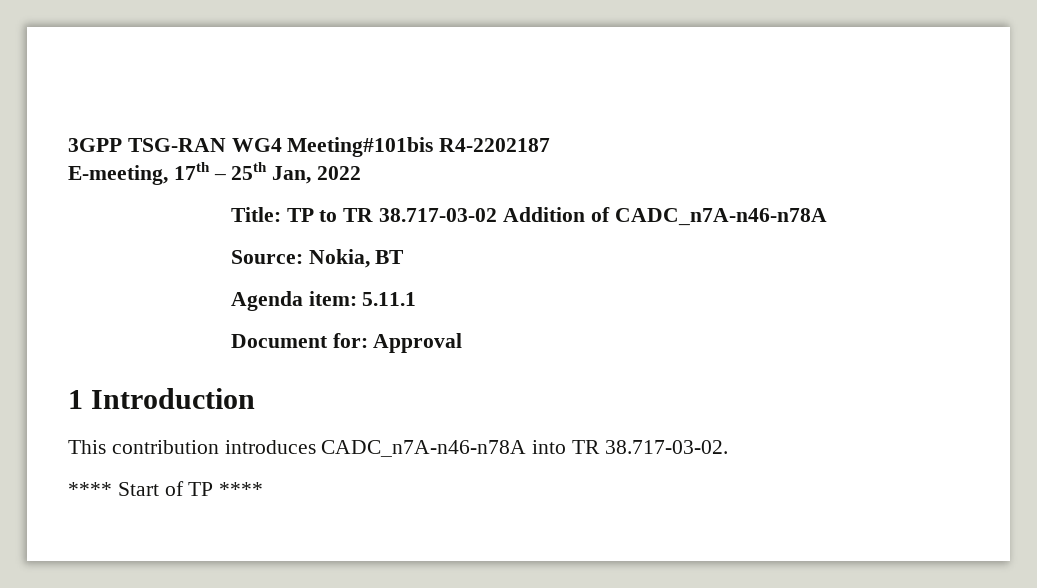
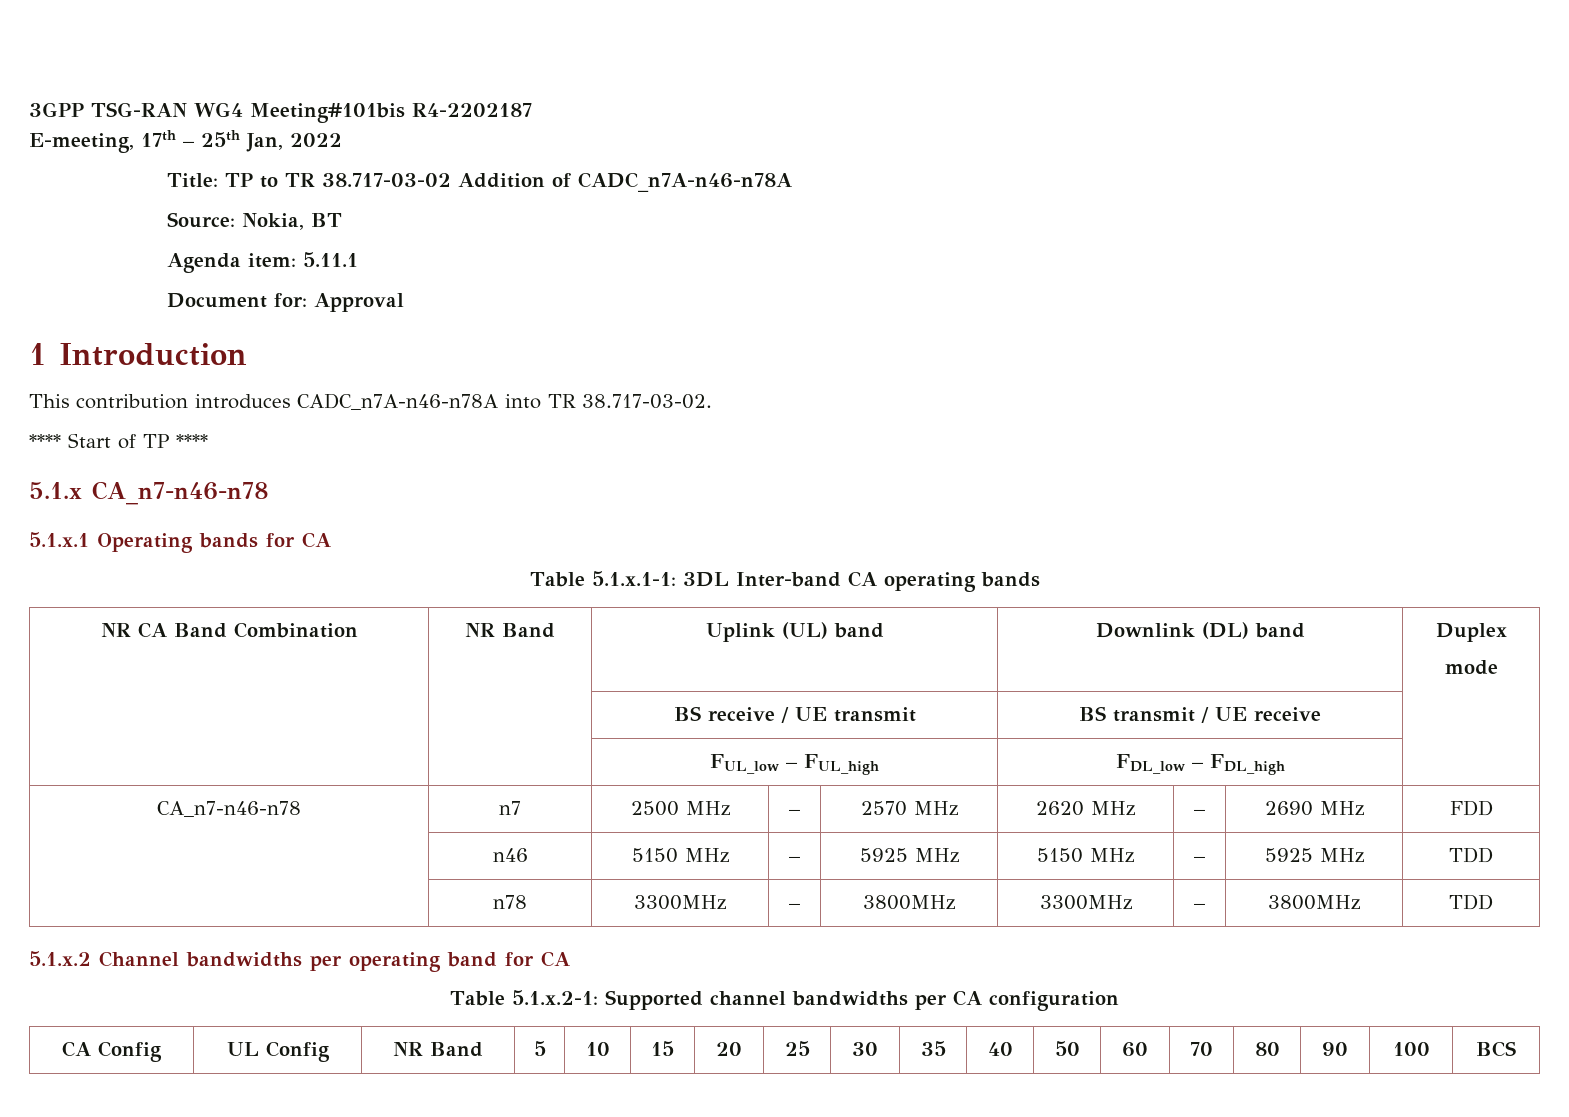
(264, 489) none -> [29,481,269,505] [29,532,331,553] [529,571,1040,592] [100,622,358,638] [465,623,555,638] [705,622,884,642] [1095,622,1305,639] [1435,623,1507,642] [1444,660,1498,675] [673,706,916,723] [1079,706,1322,723] [710,754,879,775] [1115,754,1285,775] [157,801,301,817] [499,801,521,815] [630,801,730,816] [789,809,800,815] [860,801,958,816] [1036,801,1135,816] [1194,809,1205,815] [1264,801,1364,816] [1449,800,1493,816] [492,848,528,862] [631,848,729,863] [789,856,800,862] [859,848,959,863] [1037,848,1134,863] [1194,856,1205,862] [1264,848,1364,863] [1449,847,1493,863] [493,895,527,909] [634,895,726,910] [789,903,800,909] [863,895,955,910] [1039,895,1132,910] [1194,903,1205,909] [1268,895,1360,910] [1449,894,1493,910] [29,951,570,972] [450,990,1119,1011] [61,1041,162,1062] [226,1041,330,1062] [393,1042,483,1057] [533,1041,546,1056] [585,1042,610,1056] [651,1041,674,1056] [716,1042,742,1056] [784,1041,810,1056] [852,1042,878,1056] [920,1041,946,1056] [987,1042,1013,1056] [1054,1041,1080,1056] [1122,1042,1148,1057] [1190,1042,1213,1056] [1254,1042,1280,1056] [1322,1042,1348,1056] [1392,1042,1430,1056] [1476,1041,1516,1057] // 5.1.x CA_n7-n46-n78 // 5.1.x.1 Operating bands for CA // Table 5.1.x.1-1: 3DL Inter-band CA operating bands // NR CA Band Combination | NR Band | Uplink (UL) band | Downlink (DL) band | Duplex // mode // | | BS receive / UE transmit | BS transmit / UE receive | // | | FUL_low – FUL_high | FDL_low – FDL_high | // CA_n7-n46-n78 | n7 | 2500 MHz | – | 2570 MHz | 2620 MHz | – | 2690 MHz | FDD // | n46 | 5150 MHz | – | 5925 MHz | 5150 MHz | – | 5925 MHz | TDD // | n78 | 3300MHz | – | 3800MHz | 3300MHz | – | 3800MHz | TDD // 5.1.x.2 Channel bandwidths per operating band for CA // Table 5.1.x.2-1: Supported channel bandwidths per CA configuration // CA Config | UL Config | NR Band | 5 | 10 | 15 | 20 | 25 | 30 | 35 | 40 | 50 | 60 | 70 | 80 | 90 | 100 | BCS

